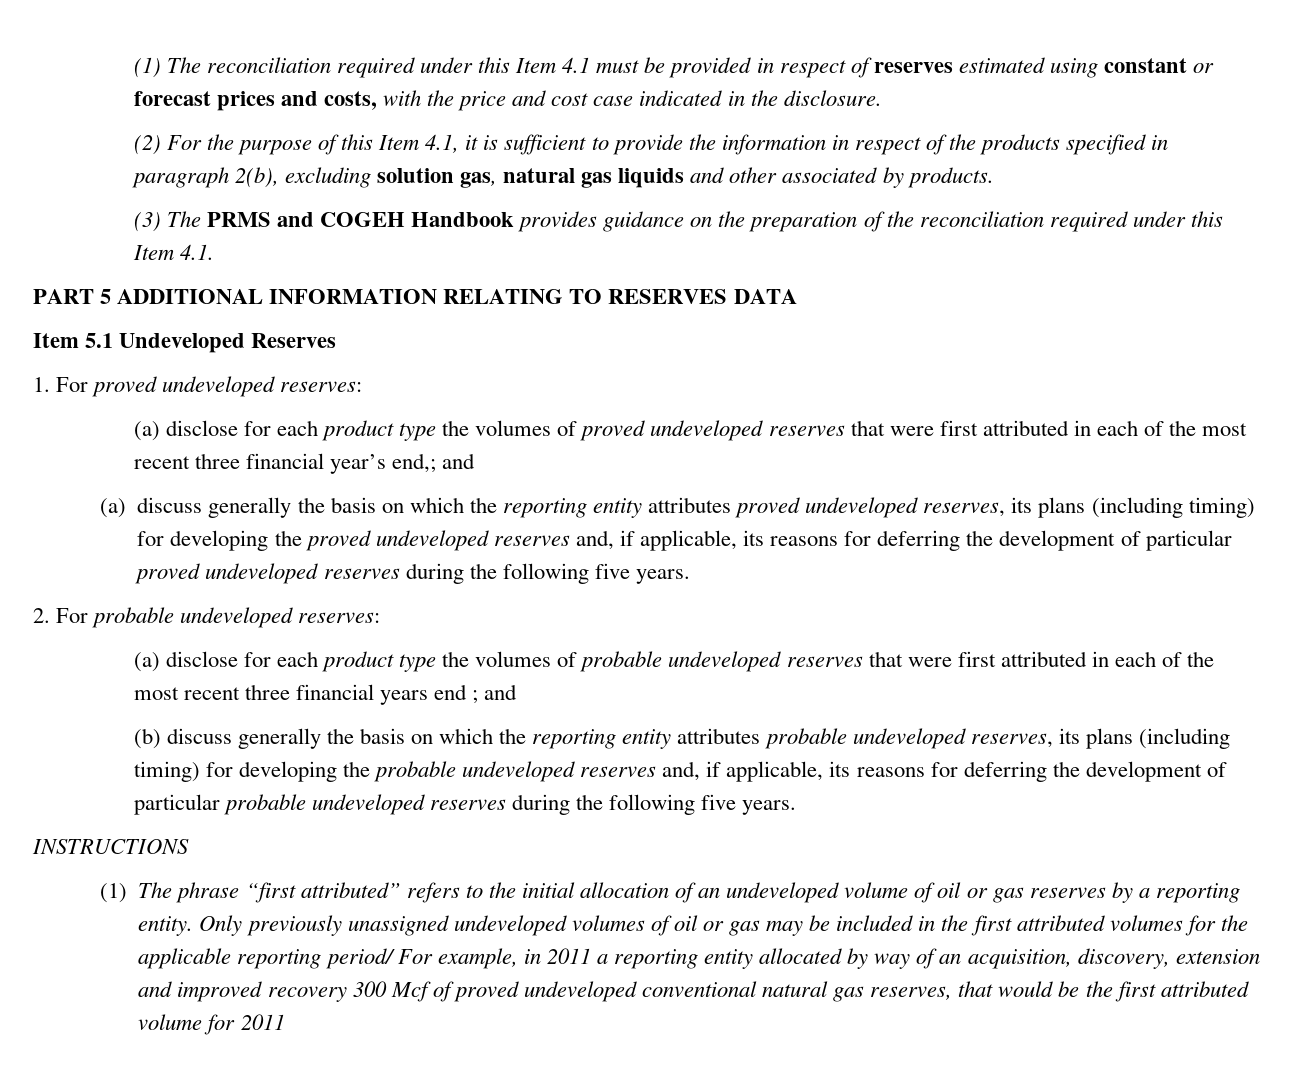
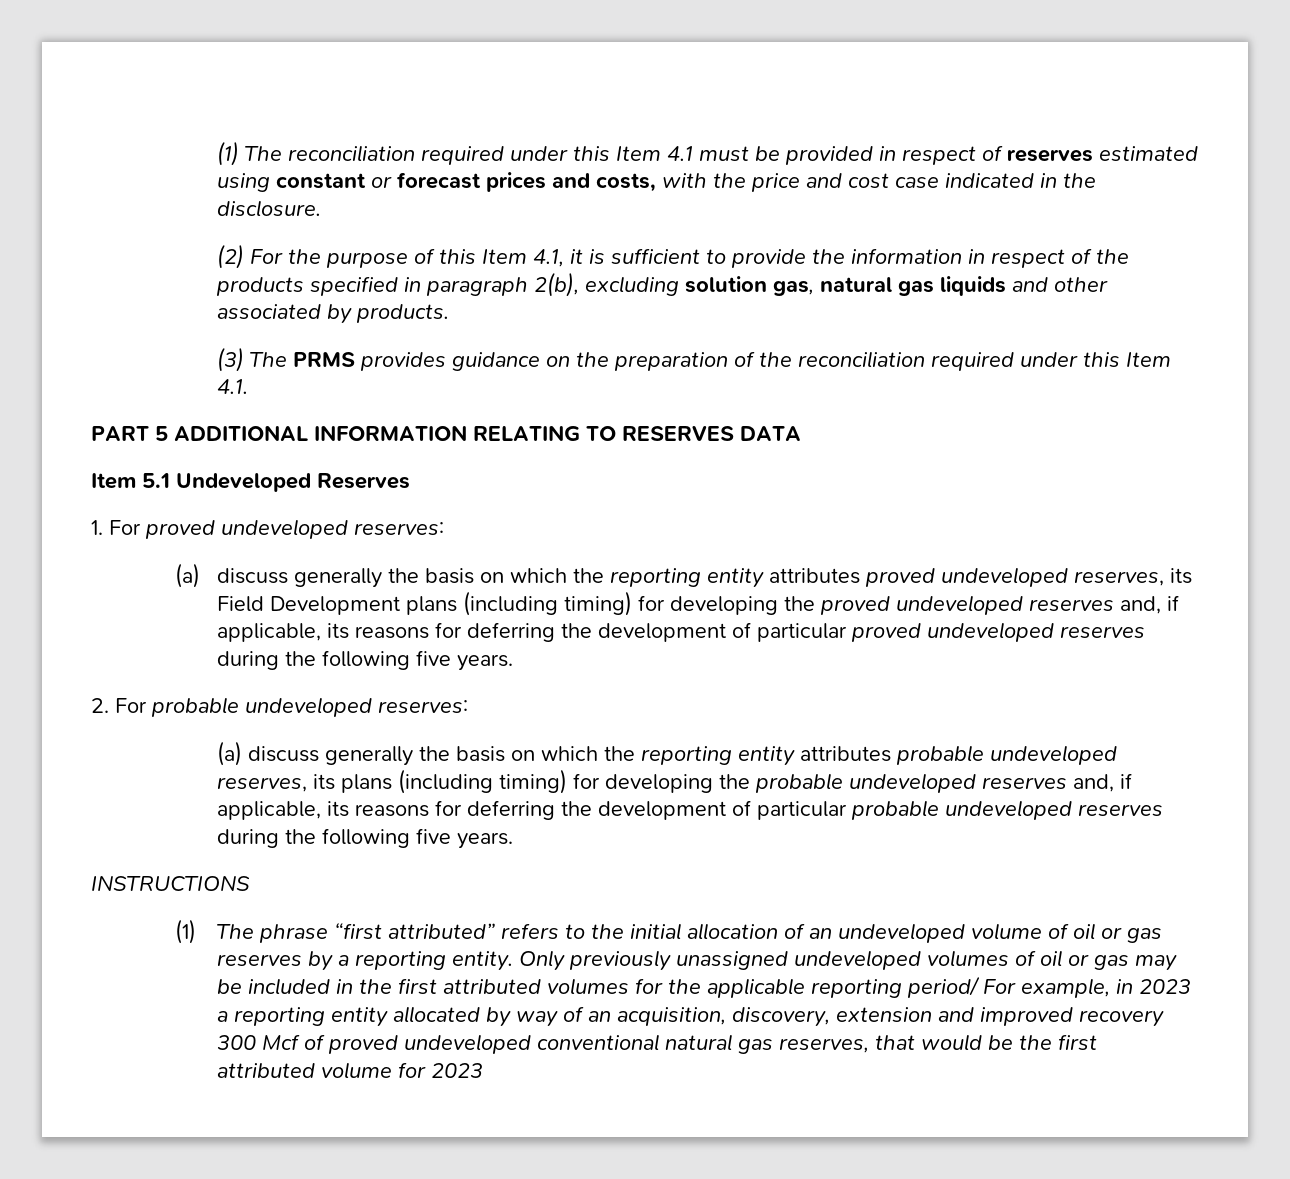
[276,212,515,227] and COGEH Handbook -> (356, 359) none
[133,420,1248,441] [133,453,476,474] // (a) disclose for each product type the volumes of proved undeveloped reserves that were first attributed in each of the most recent three financial year’s end,; and -> (444, 528) none
(1033, 505) none -> [217,596,401,615] Field Development
[165,651,1215,672] [133,684,518,705] [133,728,161,749] disclose for each product type the volumes of probable undeveloped reserves that were first attributed in each of the most recent three financial years end ; and // (b) -> (243, 753) none
[546,948,591,964] 2011 -> [1139,979,1192,994] 2023
[240,1014,285,1030] 2011 -> [431,1063,484,1078] 2023

